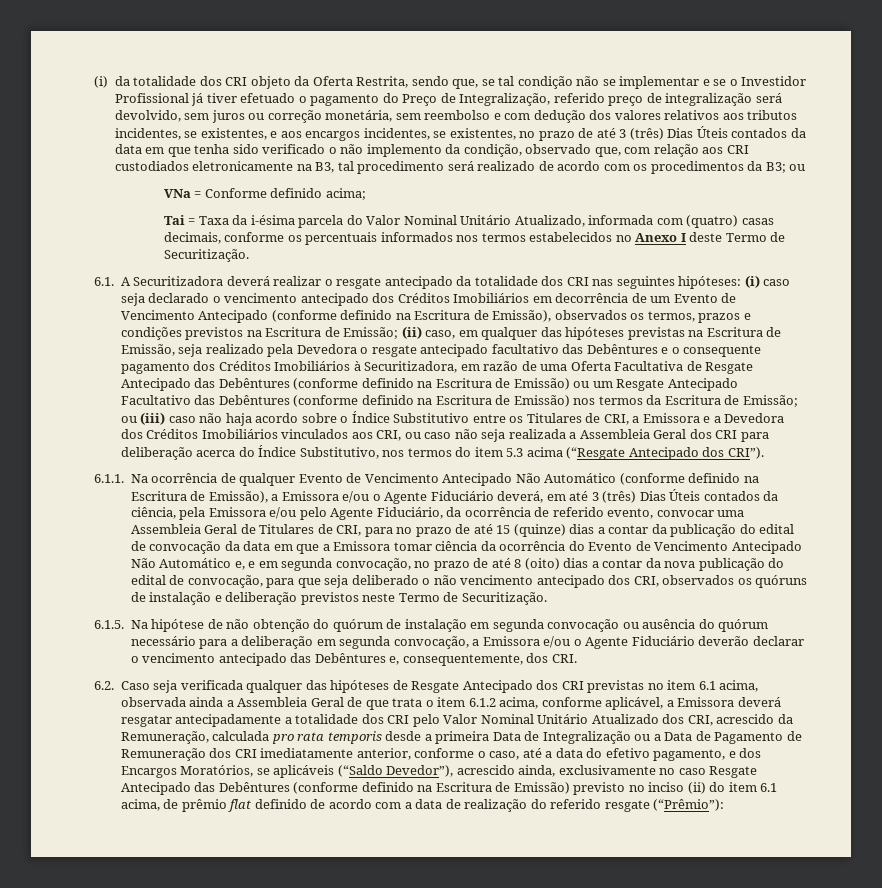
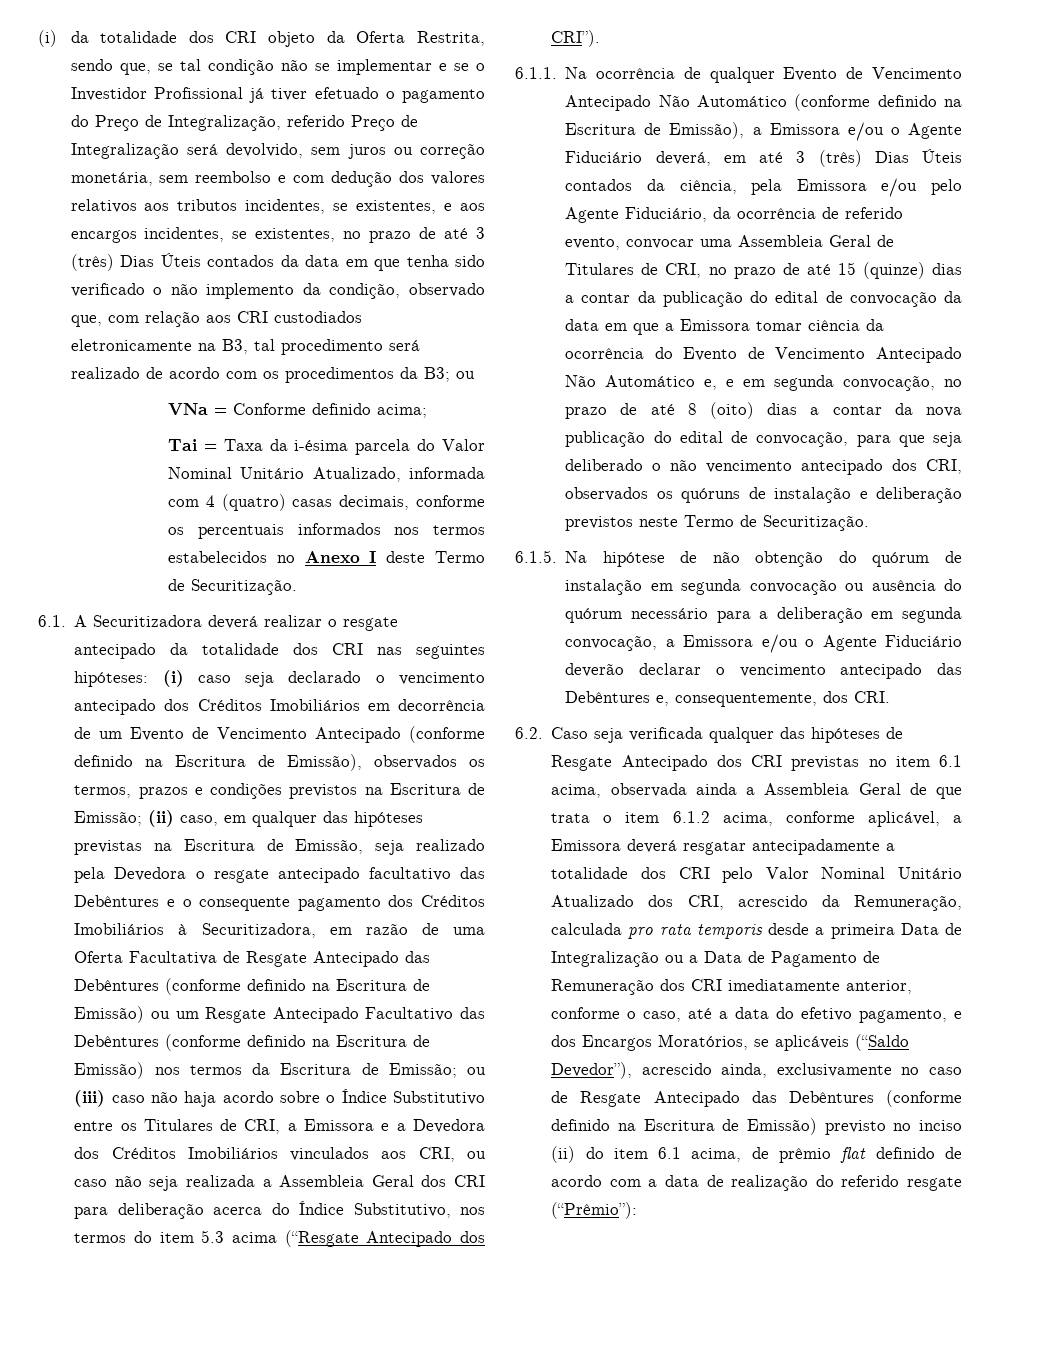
[608,93,753,106] preço de integralização -> [350,115,418,131] [70,143,179,159] Preço de Integralização
(683, 221) none -> [205,495,215,507] 4
[364,527,393,537] para -> (702, 270) none
(706, 771) none -> [551,1091,569,1103] de

